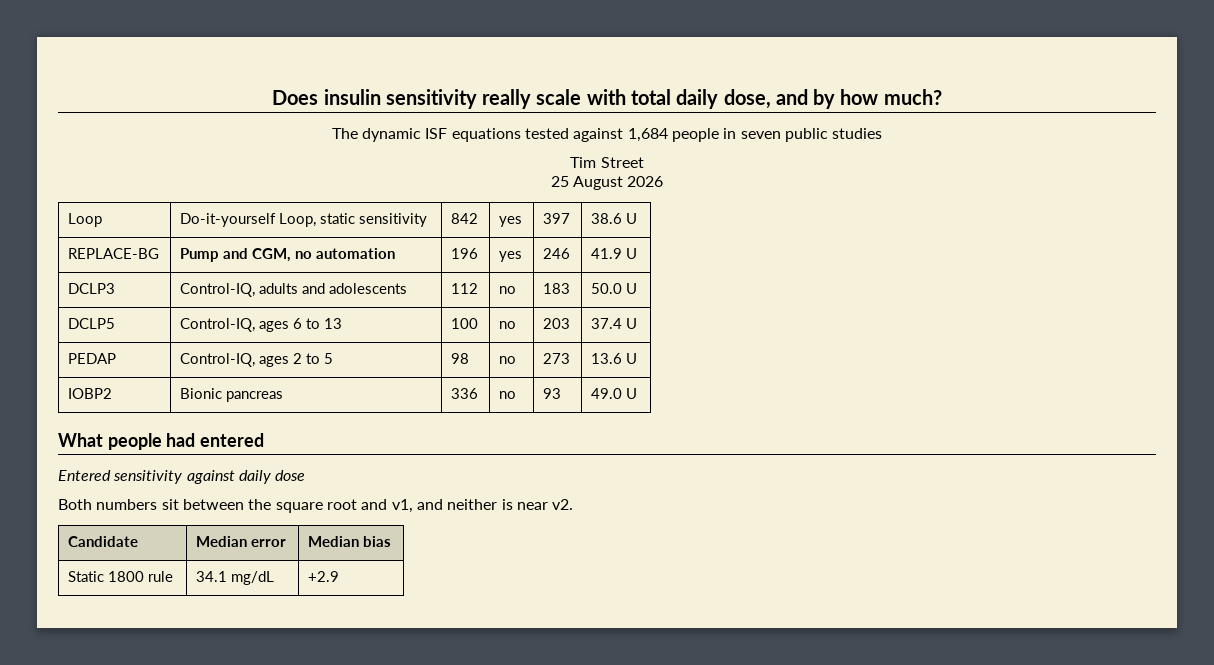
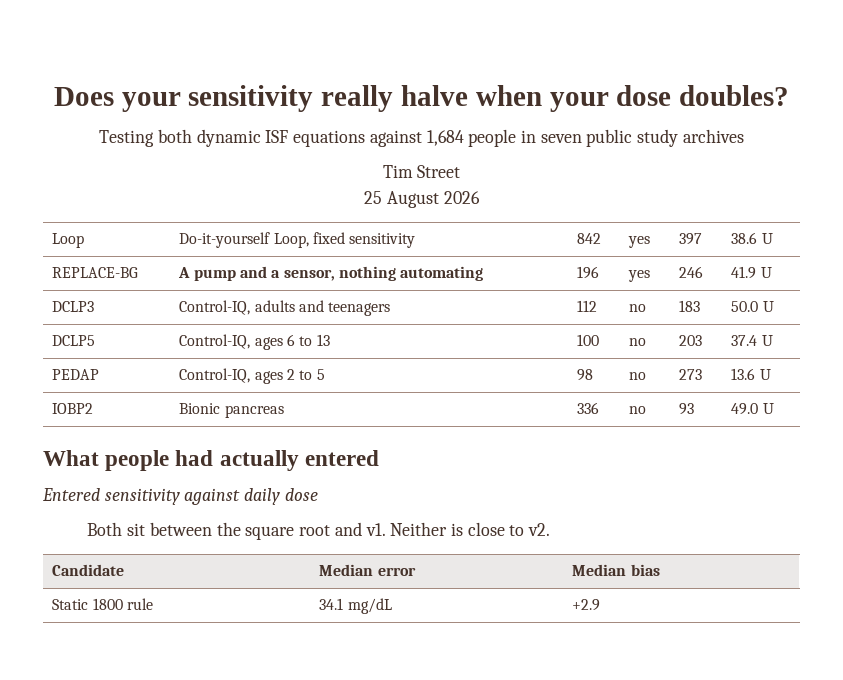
[323,89,381,105] insulin -> [121,92,181,112] your
[536,89,942,109] [331,128,358,139] scale with total daily dose, and by how much? // The -> [401,85,790,112] [99,129,192,147] halve when your dose doubles? // Testing both
[525,128,570,139] tested -> (366, 138) none
[832,128,883,139] studies -> [637,129,744,147] study archives
[320,213,356,224] static -> [313,232,346,244] fixed
[180,248,396,262] Pump and CGM, no automation -> [178,266,484,281] A pump and a sensor, nothing automating
[329,283,408,294] adolescents -> [328,302,391,316] teenagers
(196, 440) none -> [219,450,299,471] actually
[96,499,158,510] numbers -> (123, 529) none
[391,499,548,513] v1, and neither is near -> [365,522,525,536] v1. Neither is close to

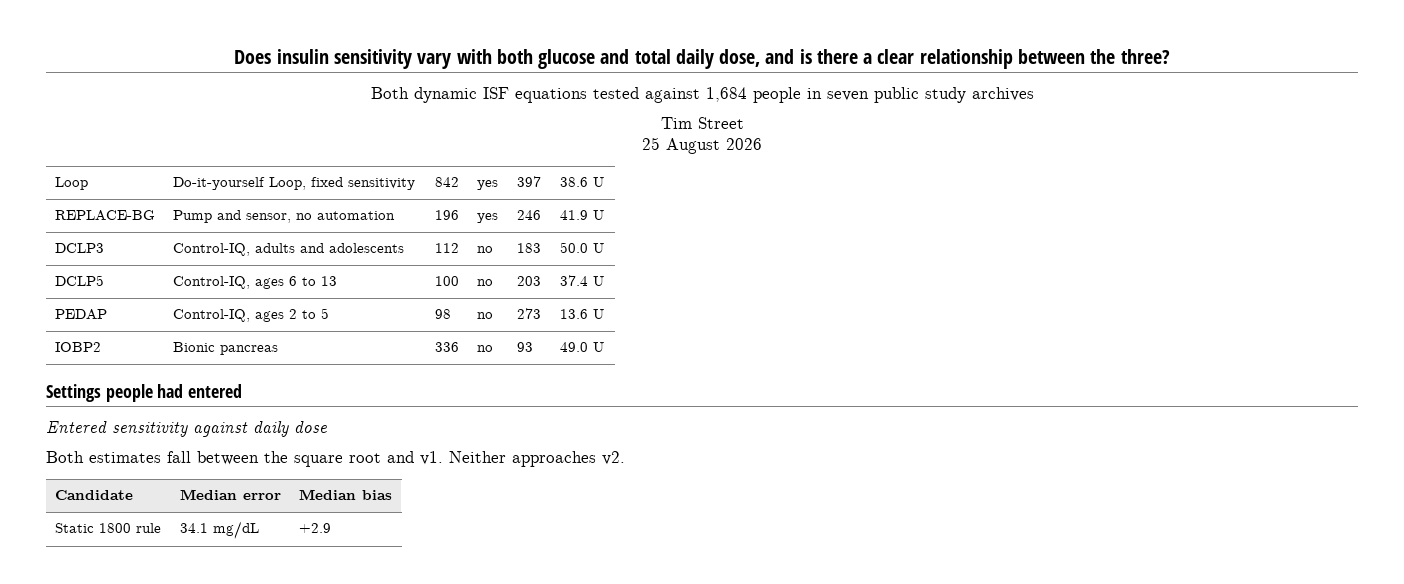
[121,85,790,112] [99,129,192,147] your sensitivity really halve when your dose doubles? // Testing both -> [276,49,1170,69] [370,87,409,99] insulin sensitivity vary with both glucose and total daily dose, and is there a clear relationship between the three? // Both
(366, 138) none -> [592,87,639,99] tested
[178,266,484,281] A pump and a sensor, nothing automating -> [172,210,395,223] Pump and sensor, no automation
[328,302,391,316] teenagers -> [328,243,404,253] adolescents
[43,450,99,466] What -> [46,384,101,402] Settings
[219,450,299,471] actually -> (184, 391) none
[127,523,146,536] sit -> [89,451,191,463] estimates fall
[450,522,525,536] is close to -> [512,451,596,467] approaches

